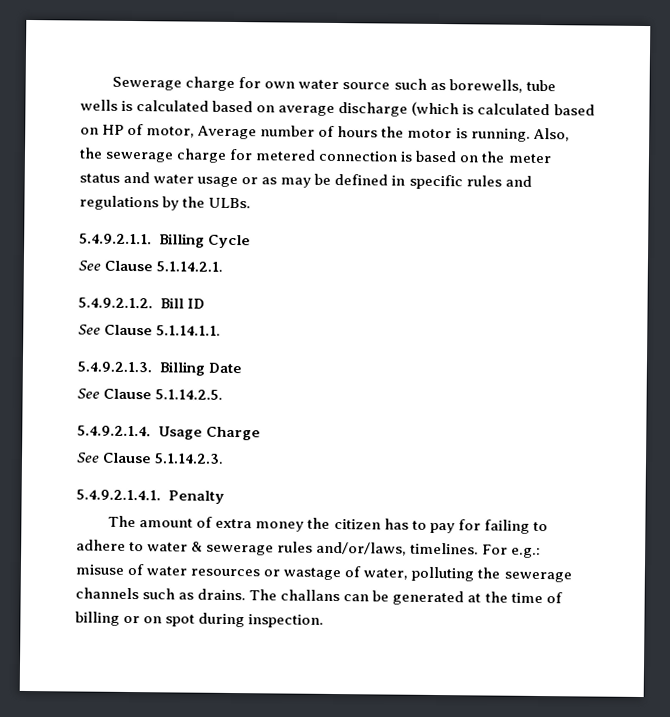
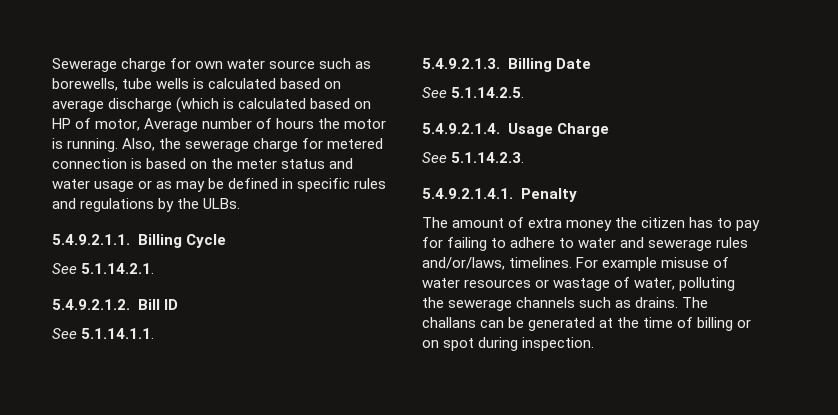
[104,260,154,272] Clause -> (77, 268) none
[104,324,154,336] Clause -> (77, 333) none
[103,388,153,400] Clause -> (447, 92) none
[102,452,153,464] Clause -> (447, 157) none
[191,541,204,552] & -> [620,237,645,248] and
[511,547,542,559] e.g.: -> [602,257,658,271] example

